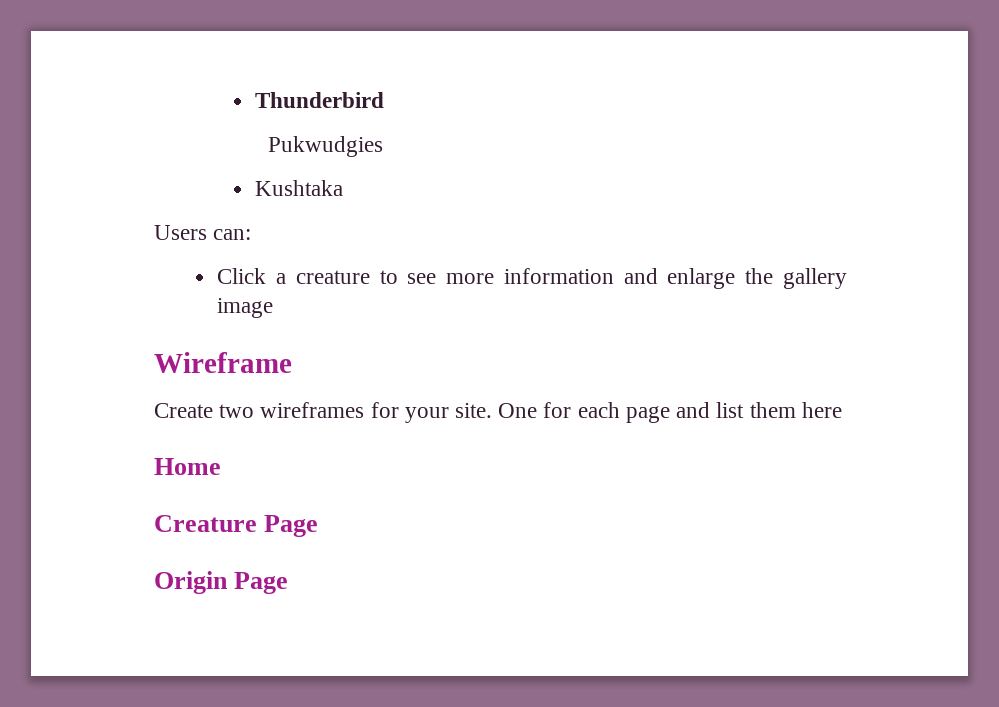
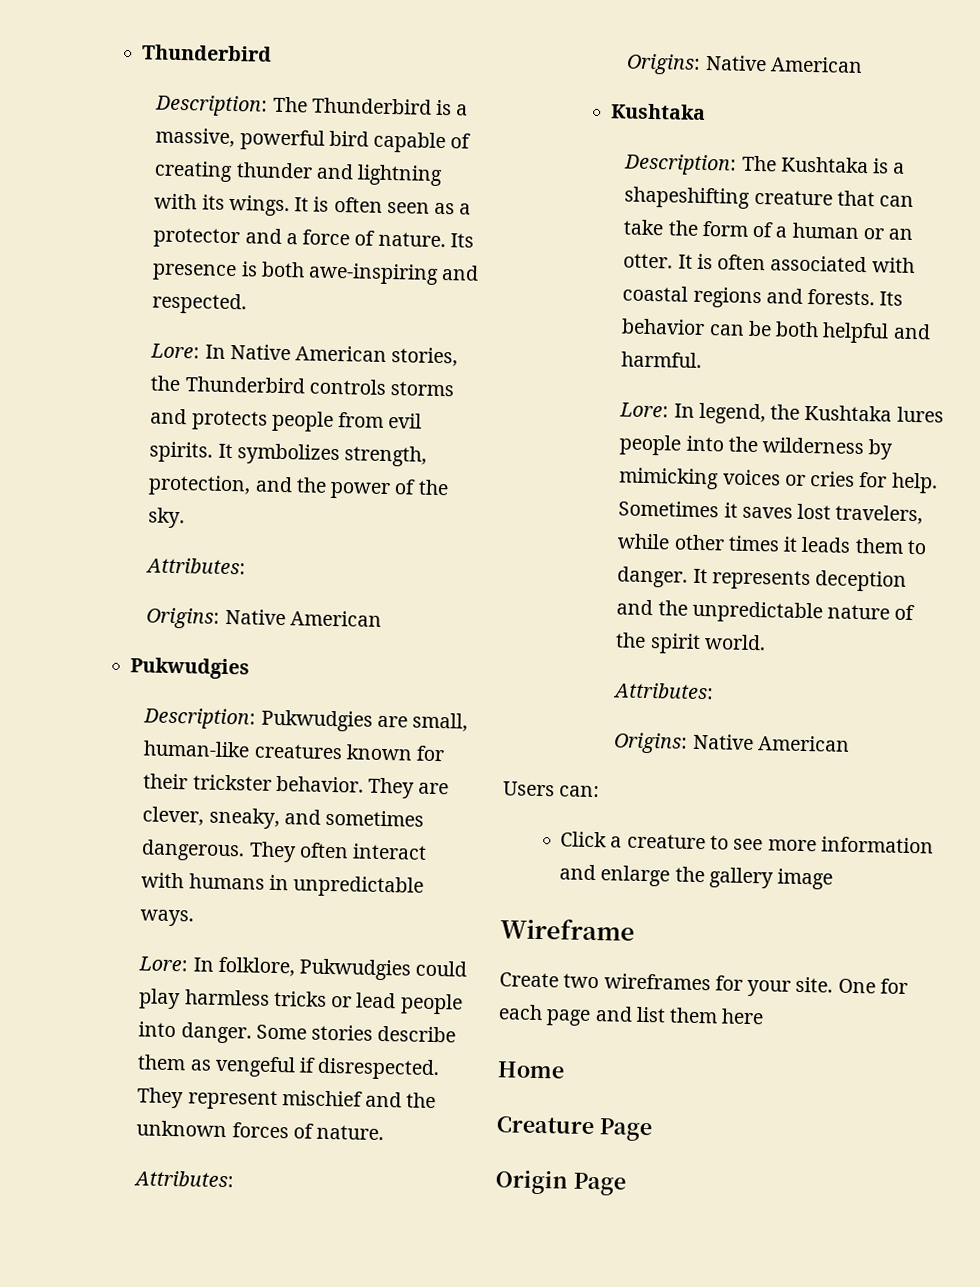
[267,136,383,157] [255,180,344,196] Pukwudgies // Kushtaka -> [155,94,469,117] [155,127,472,154] [154,160,444,187] [154,193,472,217] [153,227,474,249] [152,261,480,285] [152,292,248,315] [150,343,459,367] [150,375,455,397] [150,408,423,432] [149,441,428,467] [148,474,449,500] [148,507,186,529] [145,557,247,575] [146,607,382,629] [129,657,250,680] [143,707,469,732] [143,740,446,762] [143,773,450,799] [142,806,425,830] [141,839,428,863] [141,872,425,898] [140,909,195,927] [138,956,468,981] [138,988,463,1015] [138,1021,457,1044] [137,1054,441,1081] [137,1087,437,1111] [136,1120,385,1141] [133,1170,235,1188] [626,53,863,75] [610,103,706,120] [623,153,906,176] [624,186,915,209] [623,219,914,240] [623,253,915,274] [622,285,904,309] [621,318,931,344] [621,351,703,368] [619,402,944,425] [619,434,894,460] [618,467,938,494] [618,500,924,525] [617,533,927,555] [617,566,908,592] [616,599,916,624] [615,632,766,654] [612,682,715,700] [613,732,850,754] Description: The Thunderbird is a massive, powerful bird capable of creating thunder and lightning with its wings. It is often seen as a protector and a force of nature. Its presence is both awe-inspiring and respected. // Lore: In Native American stories, the Thunderbird controls storms and protects people from evil spirits. It symbolizes strength, protection, and the power of the sky. // Attributes: // Origins: Native American // Pukwudgies // Description: Pukwudgies are small, human-like creatures known for their trickster behavior. They are clever, sneaky, and sometimes dangerous. They often interact with humans in unpredictable ways. // Lore: In folklore, Pukwudgies could play harmless tricks or lead people into danger. Some stories describe them as vengeful if disrespected. They represent mischief and the unknown forces of nature. // Attributes: // Origins: Native American // Kushtaka // Description: The Kushtaka is a shapeshifting creature that can take the form of a human or an otter. It is often associated with coastal regions and forests. Its behavior can be both helpful and harmful. // Lore: In legend, the Kushtaka lures people into the wilderness by mimicking voices or cries for help. Sometimes it saves lost travelers, while other times it leads them to danger. It represents deception and the unpredictable nature of the spirit world. // Attributes: // Origins: Native American

